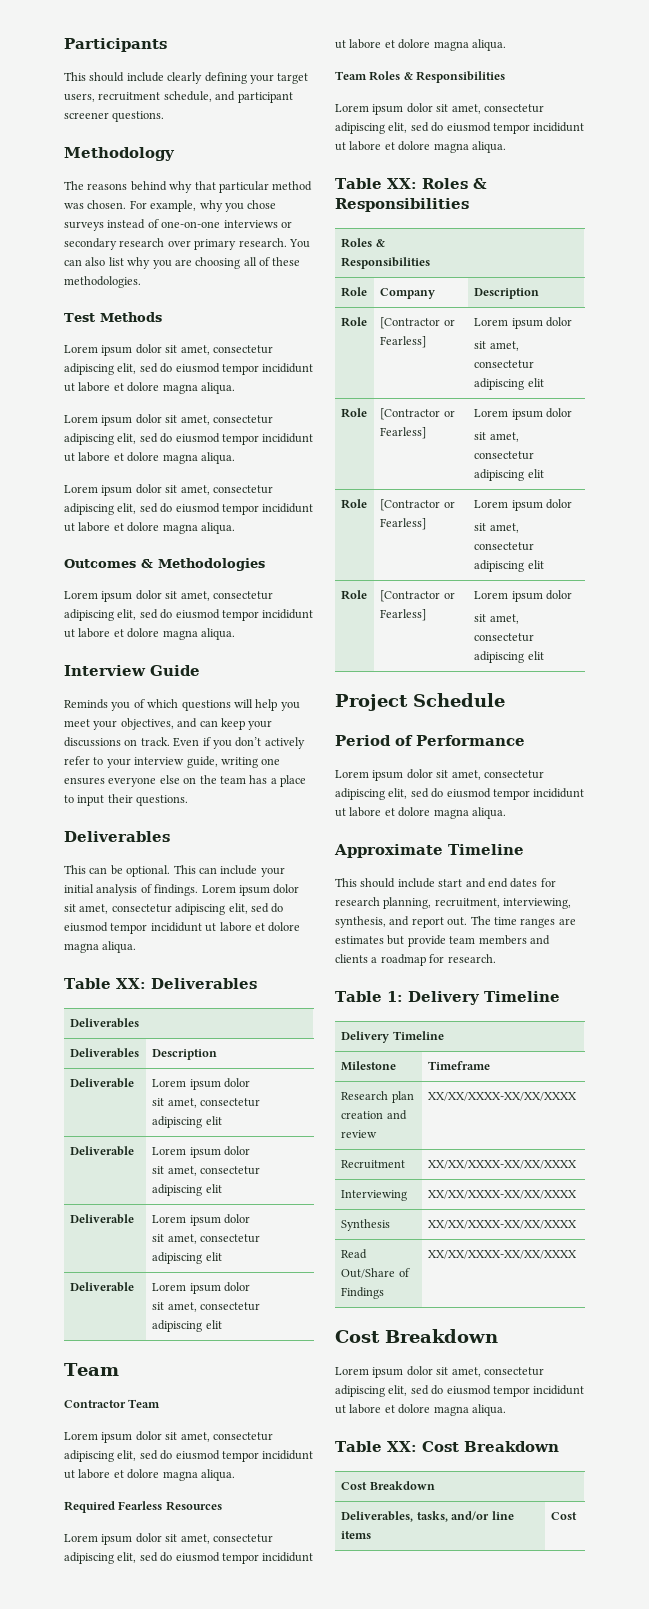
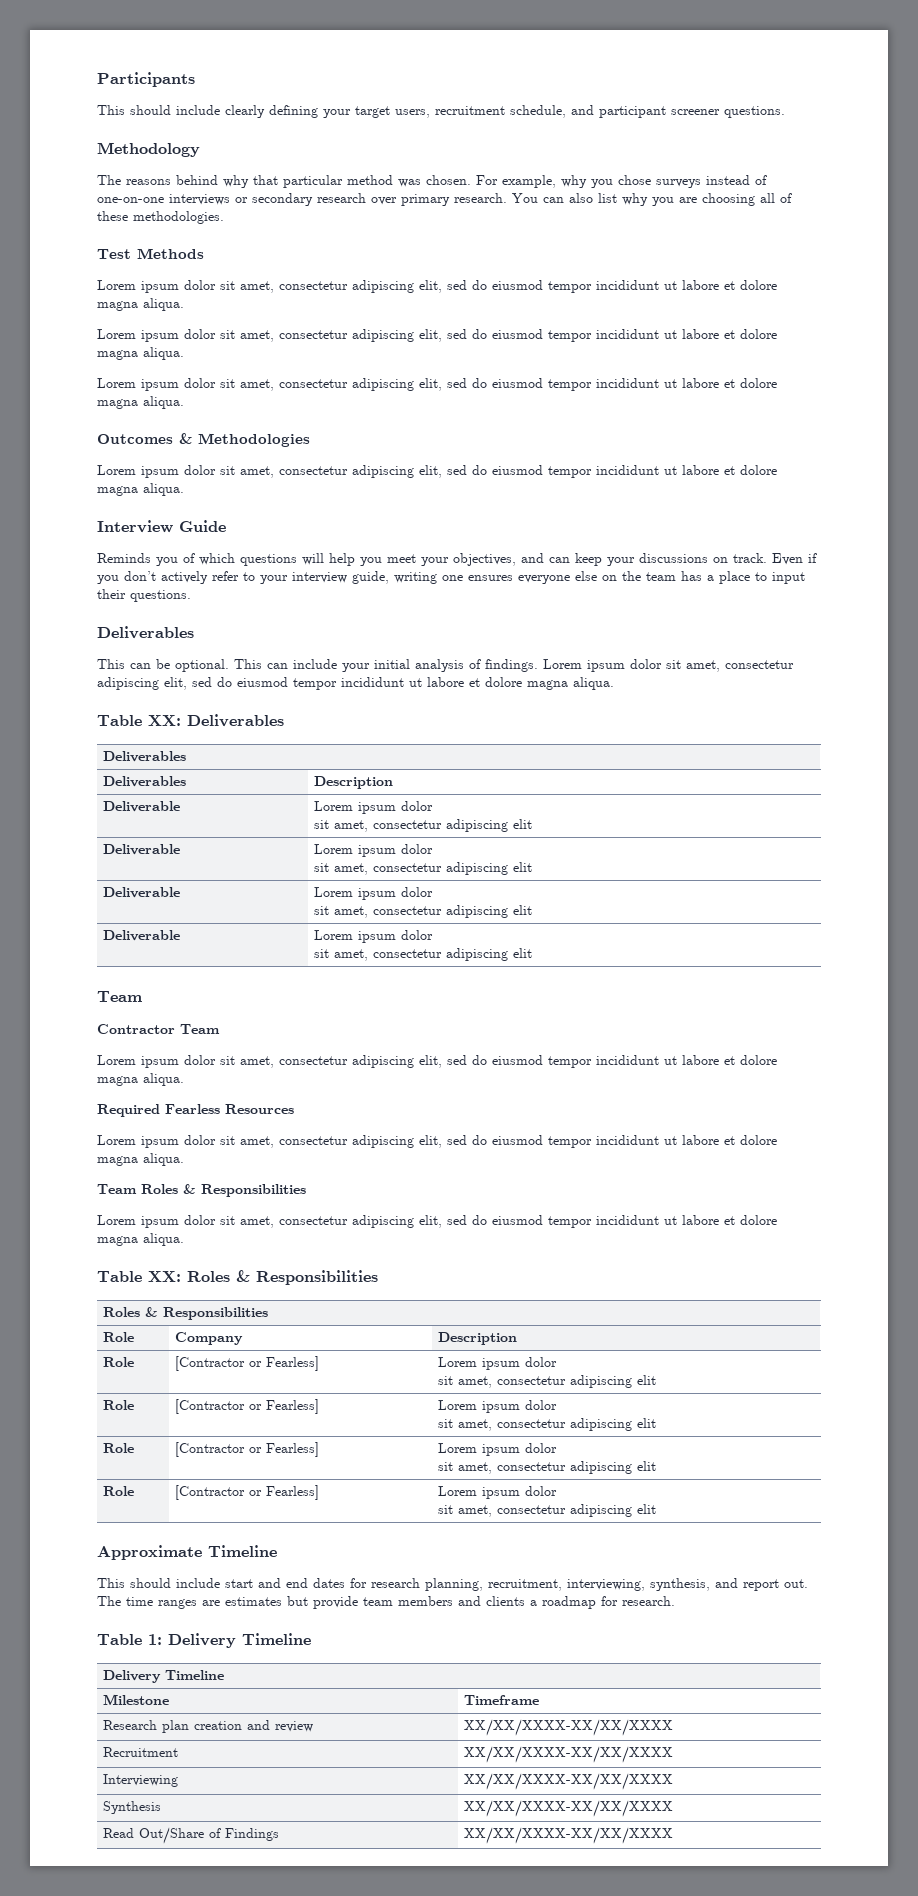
[335,693,505,711] [335,735,525,746] [335,769,544,781] [335,788,585,800] [335,807,506,819] // Project Schedule // Period of Performance // Lorem ipsum dolor sit amet, consectetur adipiscing elit, sed do eiusmod tempor incididunt ut labore et dolore magna aliqua. -> (656, 1509) none
[335,1329,498,1343] [335,1366,544,1378] [335,1385,585,1397] [335,1404,506,1416] [335,1441,559,1452] [341,1481,435,1490] [341,1511,514,1522] [341,1531,372,1539] [551,1512,578,1520] // Cost Breakdown // Lorem ipsum dolor sit amet, consectetur adipiscing elit, sed do eiusmod tempor incididunt ut labore et dolore magna aliqua. // Table XX: Cost Breakdown // Cost Breakdown // Deliverables, tasks, and/or line items | Cost -> (673, 1835) none

